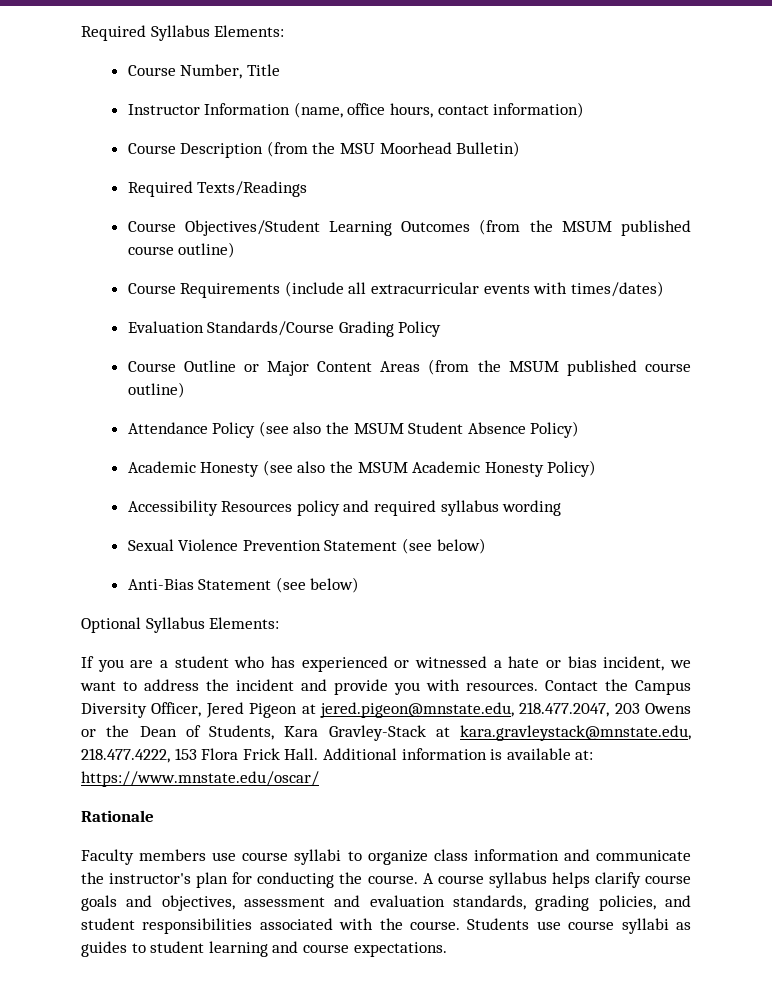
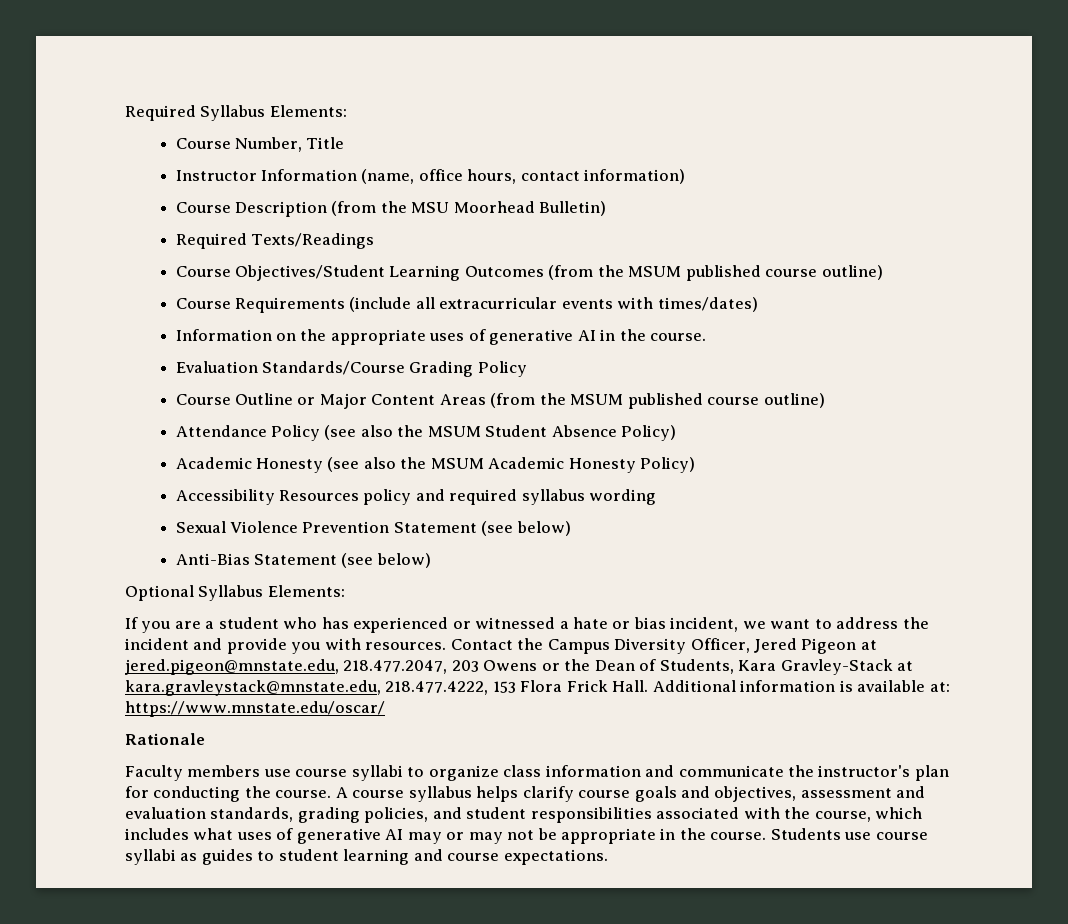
(664, 289) none -> [175,329,707,345] // Information on the appropriate uses of generative AI in the course.
(403, 924) none -> [814,807,923,822] [125,828,706,844] course, which includes what uses of generative AI may or may not be appropriate in the

